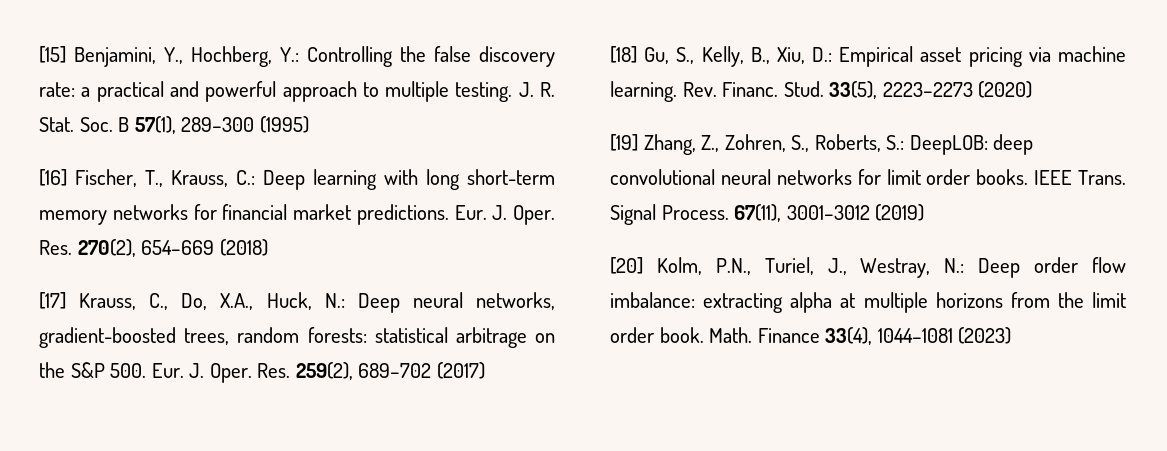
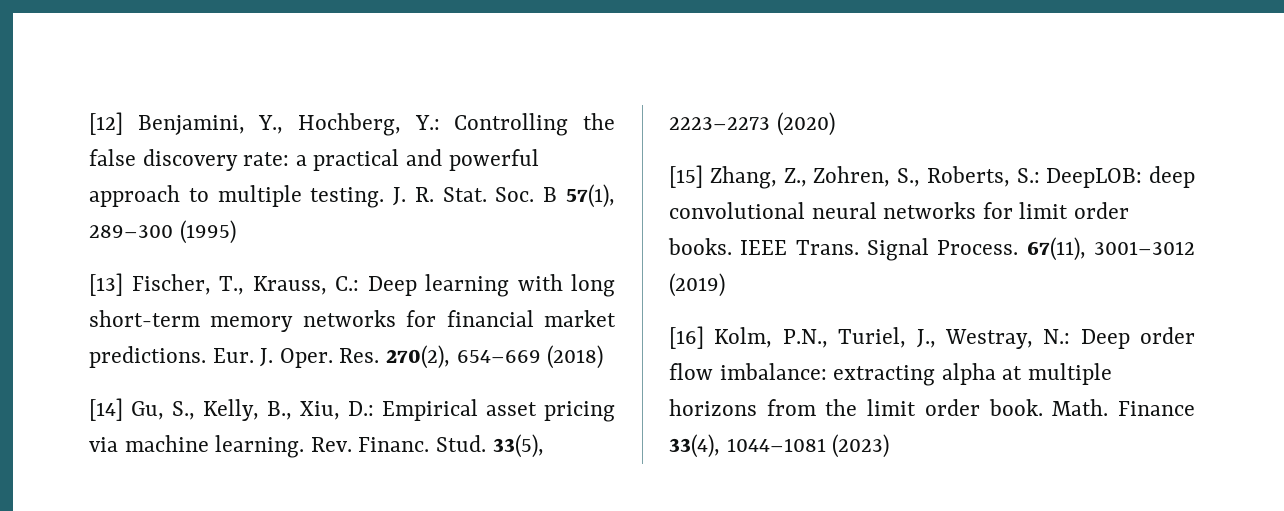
[39,46,66,63] [15] -> [89,112,123,135] [12]
[39,169,67,186] [16] -> [89,273,123,296] [13]
[39,292,555,313] [39,327,555,348] [39,362,485,383] [610,46,637,63] [17] Krauss, C., Do, X.A., Huck, N.: Deep neural networks, gradient-boosted trees, random forests: statistical arbitrage on the S&P 500. Eur. J. Oper. Res. 259(2), 689–702 (2017) // [18] -> [89,398,123,421] [14]
[610,134,638,151] [19] -> [669,165,703,188] [15]
[610,257,643,274] [20] -> [669,326,704,349] [16]

